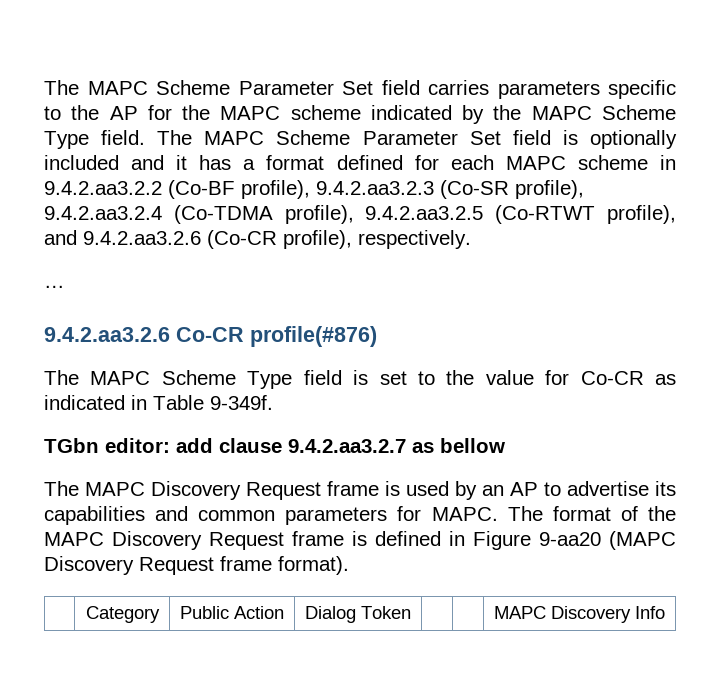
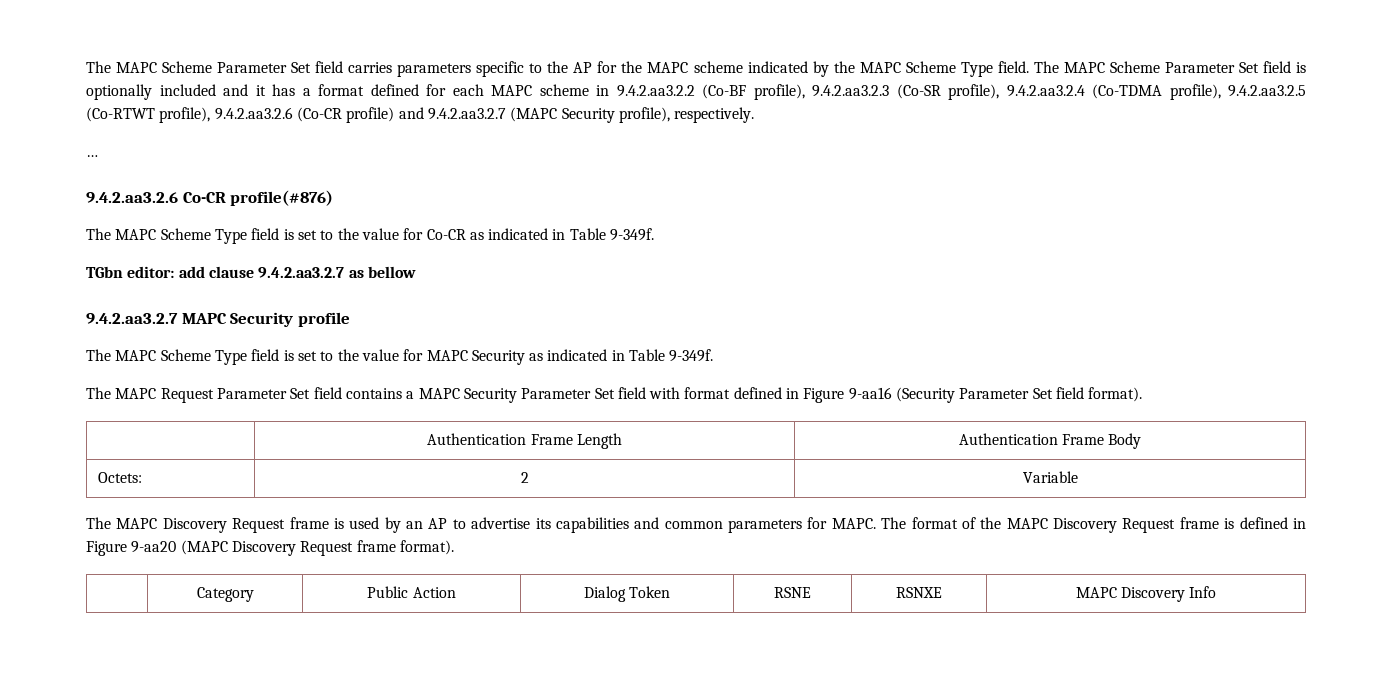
[44,230,77,245] and -> (211, 115) none
(277, 239) none -> [346,107,615,123] profile) and 9.4.2.aa3.2.7 (MAPC Security
(505, 445) none -> [86,312,350,327] [86,349,714,365] [86,387,1143,403] [427,433,622,449] [958,433,1142,449] [98,472,143,483] [520,472,529,483] [1022,471,1078,483] // 9.4.2.aa3.2.7 MAPC Security profile // The MAPC Scheme Type field is set to the value for MAPC Security as indicated in Table 9-349f. // The MAPC Request Parameter Set field contains a MAPC Security Parameter Set field with format defined in Figure 9-aa16 (Security Parameter Set field format). // | Authentication Frame Length | Authentication Frame Body // Octets: | 2 | Variable
(411, 612) | -> [774,587,811,598] [896,587,942,598] RSNE | RSNXE

